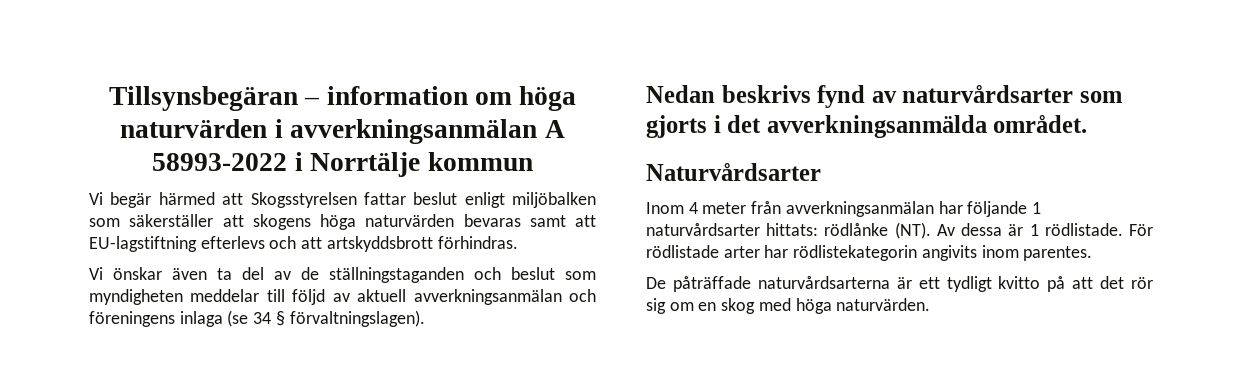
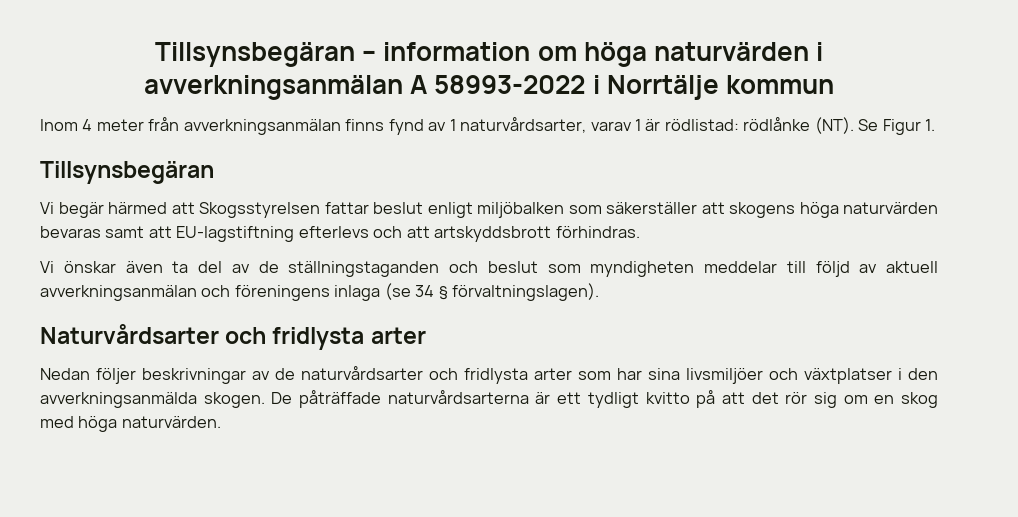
(533, 161) none -> [40,117,936,135] [40,161,214,184] // Inom 4 meter från avverkningsanmälan finns fynd av 1 naturvårdsarter, varav 1 är rödlistad: rödlånke (NT). Se Figur 1. // Tillsynsbegäran
[646,84,1123,108] [646,114,1088,138] [646,162,821,181] [646,201,1042,217] [646,222,1153,239] [646,245,1093,261] Nedan beskrivs fynd av naturvårdsarter som gjorts i det avverkningsanmälda området. // Naturvårdsarter // Inom 4 meter från avverkningsanmälan har följande 1 naturvårdsarter hittats: rödlånke (NT). Av dessa är 1 rödlistade. För rödlistade arter har rödlistekategorin angivits inom parentes. // -> [40,324,426,350] [40,366,938,384] [40,392,265,408] Naturvårdsarter och fridlysta arter // Nedan följer beskrivningar av de naturvårdsarter och fridlysta arter som har sina livsmiljöer och växtplatser i den avverkningsanmälda skogen.

